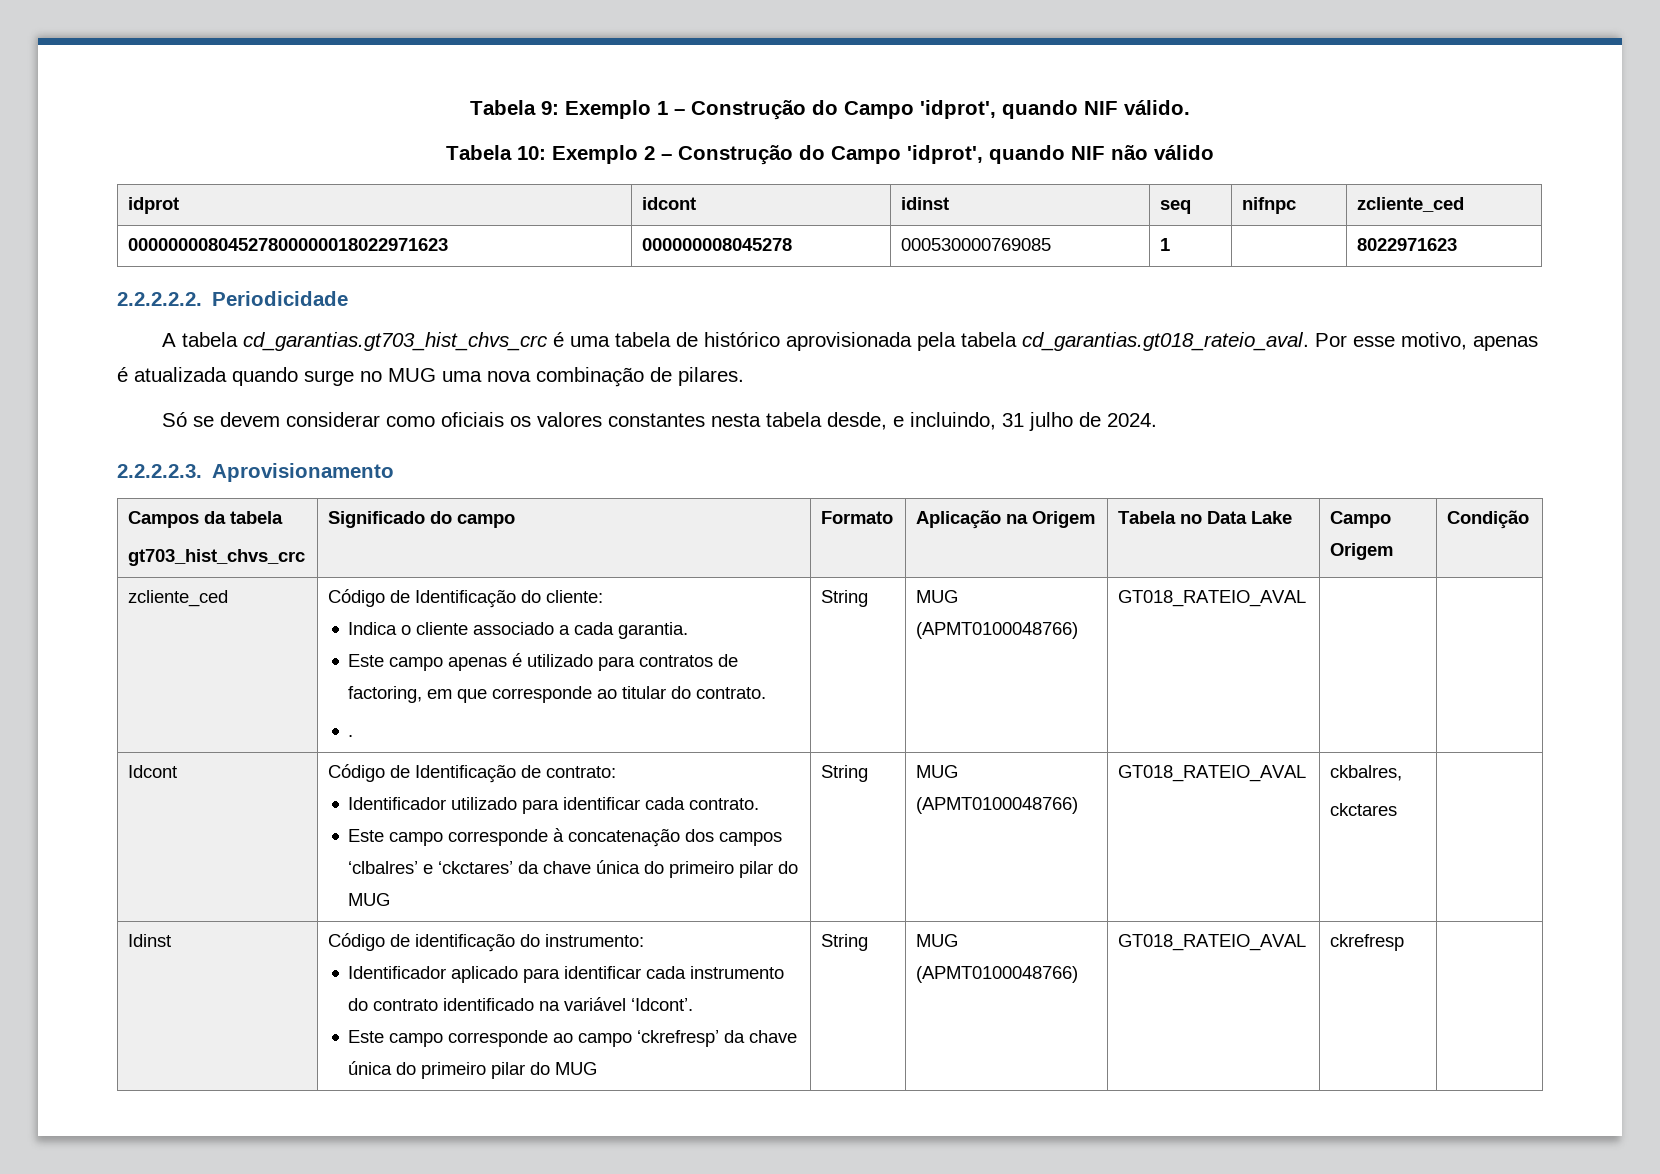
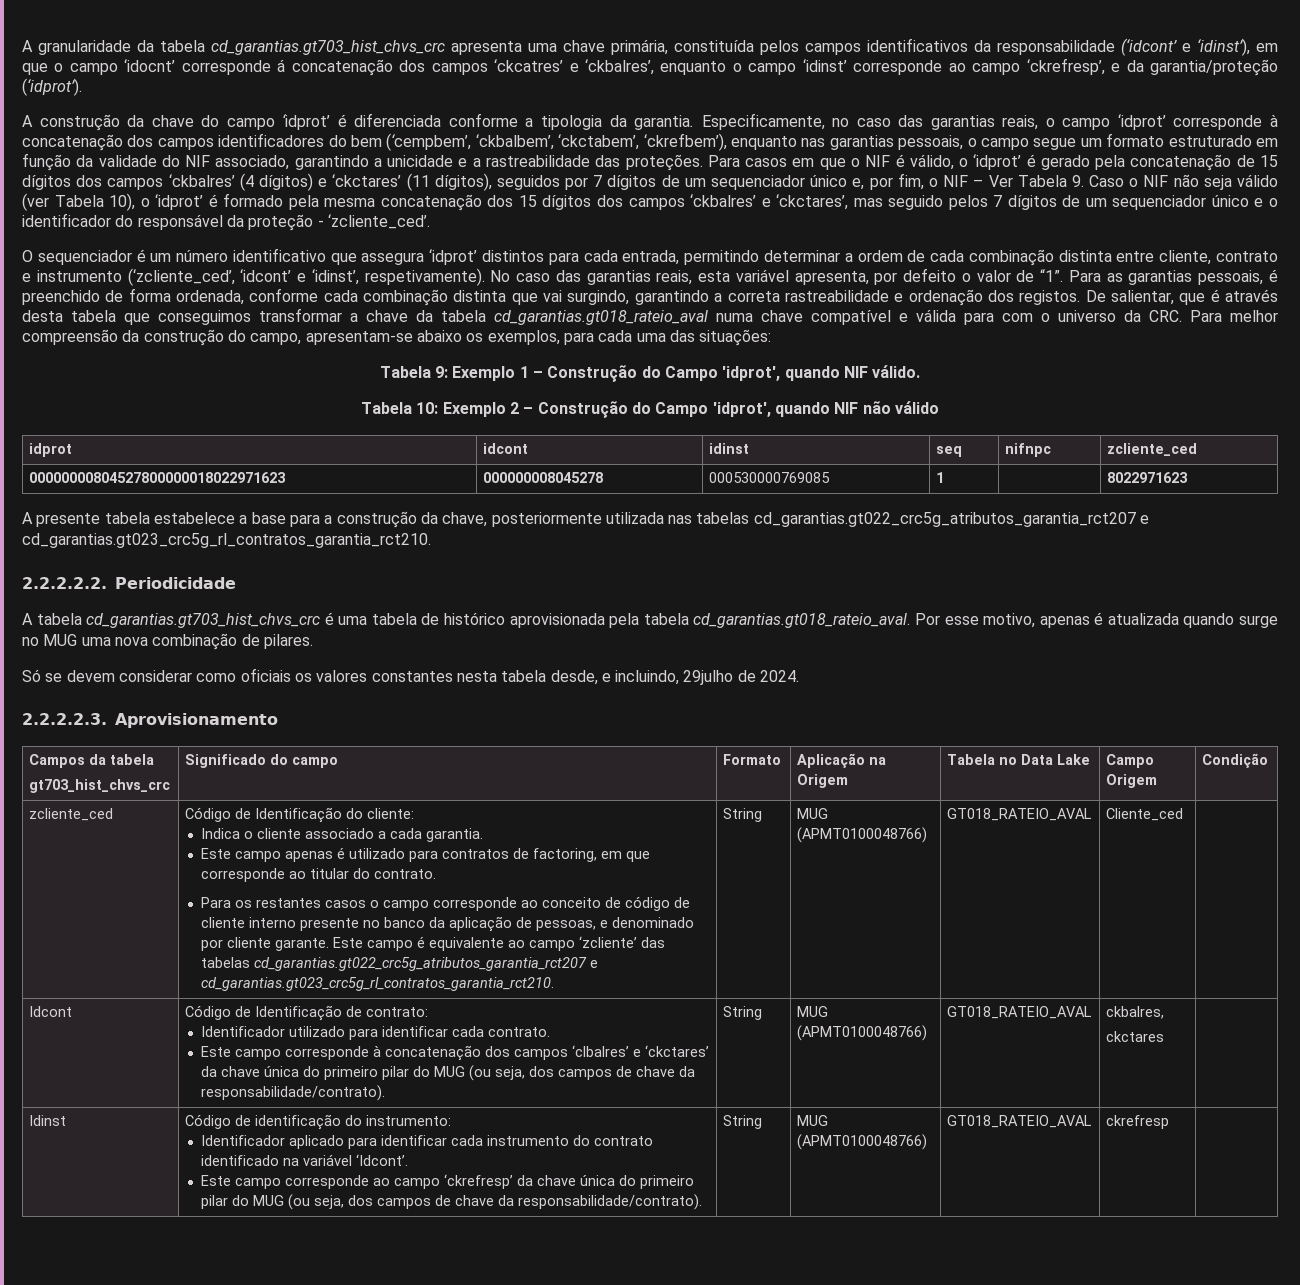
(470, 107) none -> [22,38,1278,56] [22,58,1279,76] [22,78,82,96] [22,113,1278,131] [22,133,1279,151] [22,153,1278,171] [22,173,1278,191] [22,193,1278,211] [22,213,430,231] [22,248,1278,266] [22,268,1278,286] [22,288,1278,306] [22,308,1278,325] [22,329,772,346] A granularidade da tabela cd_garantias.gt703_hist_chvs_crc apresenta uma chave primária, constituída pelos campos identificativos da responsabilidade (‘idcont’ e ‘idinst’), em que o campo ‘idocnt’ corresponde á concatenação dos campos ‘ckcatres’ e ‘ckbalres’, enquanto o campo ‘idinst’ corresponde ao campo ‘ckrefresp’, e da garantia/proteção (‘idprot’). // A construção da chave do campo ‘idprot’ é diferenciada conforme a tipologia da garantia. Especificamente, no caso das garantias reais, o campo ‘idprot’ corresponde à concatenação dos campos identificadores do bem (‘cempbem’, ‘ckbalbem’, ‘ckctabem’, ‘ckrefbem’), enquanto nas garantias pessoais, o campo segue um formato estruturado em função da validade do NIF associado, garantindo a unicidade e a rastreabilidade das proteções. Para casos em que o NIF é válido, o ‘idprot’ é gerado pela concatenação de 15 dígitos dos campos ‘ckbalres’ (4 dígitos) e ‘ckctares’ (11 dígitos), seguidos por 7 dígitos de um sequenciador único e, por fim, o NIF – Ver Tabela 9. Caso o NIF não seja válido (ver Tabela 10), o ‘idprot’ é formado pela mesma concatenação dos 15 dígitos dos campos ‘ckbalres’ e ‘ckctares’, mas seguido pelos 7 dígitos de um sequenciador único e o identificador do responsável da proteção - ‘zcliente_ced’. // O sequenciador é um número identificativo que assegura ‘idprot’ distintos para cada entrada, permitindo determinar a ordem de cada combinação distinta entre cliente, contrato e instrumento (‘zcliente_ced’, ‘idcont’ e ‘idinst’, respetivamente). No caso das garantias reais, esta variável apresenta, por defeito o valor de “1”. Para as garantias pessoais, é preenchido de forma ordenada, conforme cada combinação distinta que vai surgindo, garantindo a correta rastreabilidade e ordenação dos registos. De salientar, que é através desta tabela que conseguimos transformar a chave da tabela cd_garantias.gt018_rateio_aval numa chave compatível e válida para com o universo da CRC. Para melhor compreensão da construção do campo, apresentam-se abaixo os exemplos, para cada uma das situações: //
(1458, 244) none -> [22,511,1150,528] [22,533,431,548] // A presente tabela estabelece a base para a construção da chave, posteriormente utilizada nas tabelas cd_garantias.gt022_crc5g_atributos_garantia_rct207 e cd_garantias.gt023_crc5g_rl_contratos_garantia_rct210.
[1001,412,1073,431] 31 julho -> [683,670,734,685] 29julho
[348,735,354,737] [821,590,869,607] [916,590,959,603] [916,622,1079,639] [1118,590,1307,607] . | String | MUG (APMT0100048766) | GT018_RATEIO_AVAL | -> [201,896,691,911] [201,916,695,932] [201,936,666,951] [201,957,599,971] [201,977,555,991] [723,808,763,822] [797,808,829,819] [797,827,928,843] [947,808,1092,821] [1106,808,1184,821] Para os restantes casos o campo corresponde ao conceito de código de cliente interno presente no banco da aplicação de pessoas, e denominado por cliente garante. Este campo é equivalente ao campo ‘zcliente’ das tabelas cd_garantias.gt022_crc5g_atributos_garantia_rct207 e cd_garantias.gt023_crc5g_rl_contratos_garantia_rct210. | String | MUG (APMT0100048766) | GT018_RATEIO_AVAL | Cliente_ced
(391, 899) none -> [469,1065,696,1081] [201,1085,386,1101] (ou seja, dos campos de chave da responsabilidade/contrato).
(598, 1068) none -> [288,1194,703,1210] (ou seja, dos campos de chave da responsabilidade/contrato).

